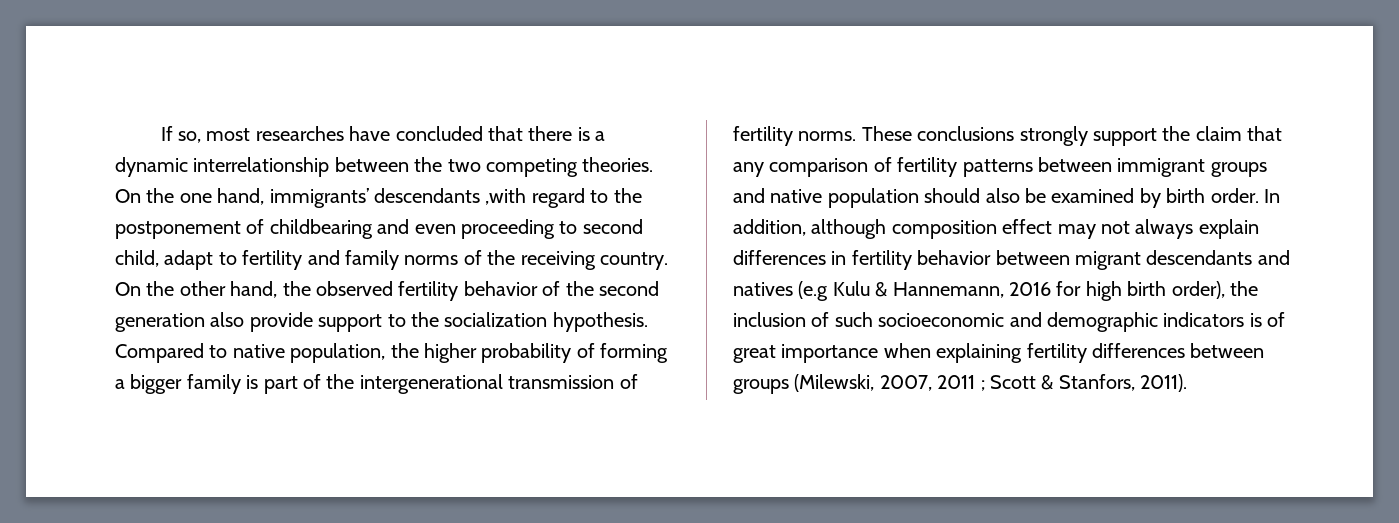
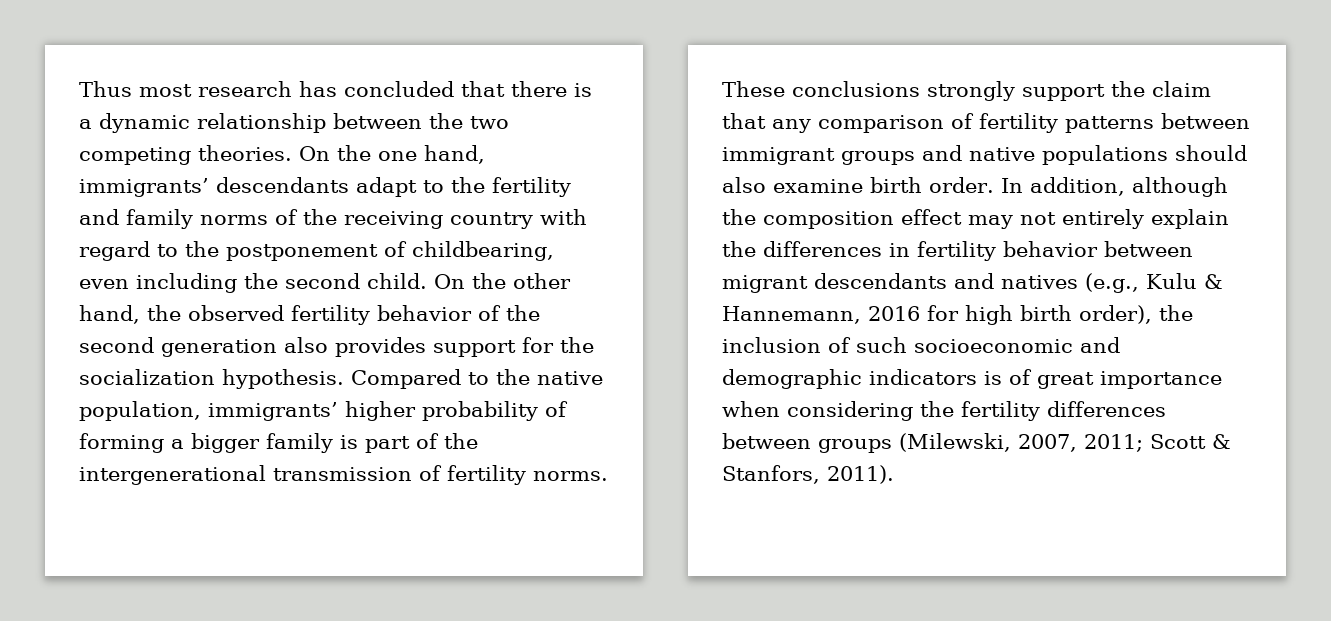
[160,126,391,143] If so, most researches have -> [79,81,337,97] Thus most research has
[193,157,330,177] interrelationship -> [197,113,326,133] relationship
[485,188,642,208] [115,219,643,239] [115,250,237,270] ,with regard to the postponement of childbearing and even proceeding to second child, adapt to -> [356,177,485,197] adapt to the
[599,252,668,270] country. -> [450,209,587,229] [79,241,554,261] [79,273,427,293] country with regard to the postponement of childbearing, even including the second child.
[249,312,406,332] provide support to -> [335,337,554,357] provides support for
(228, 351) none -> [496,369,530,385] the
[390,343,419,358] the -> [208,402,338,421] immigrants’
[827,188,919,208] population -> [1042,145,1168,165] populations
[1025,188,1161,208] be examined by -> [773,179,863,193] examine
(887, 229) none -> [722,209,756,225] the
[1135,219,1259,239] always explain -> [1062,209,1229,229] [722,241,756,257] entirely explain the
[798,281,829,301] (e.g -> [1085,273,1139,293] (e.g.,
[936,343,1023,363] explaining -> [787,401,954,421] considering the
[937,375,985,391] 2011 ; -> [1084,434,1143,452] 2011;

